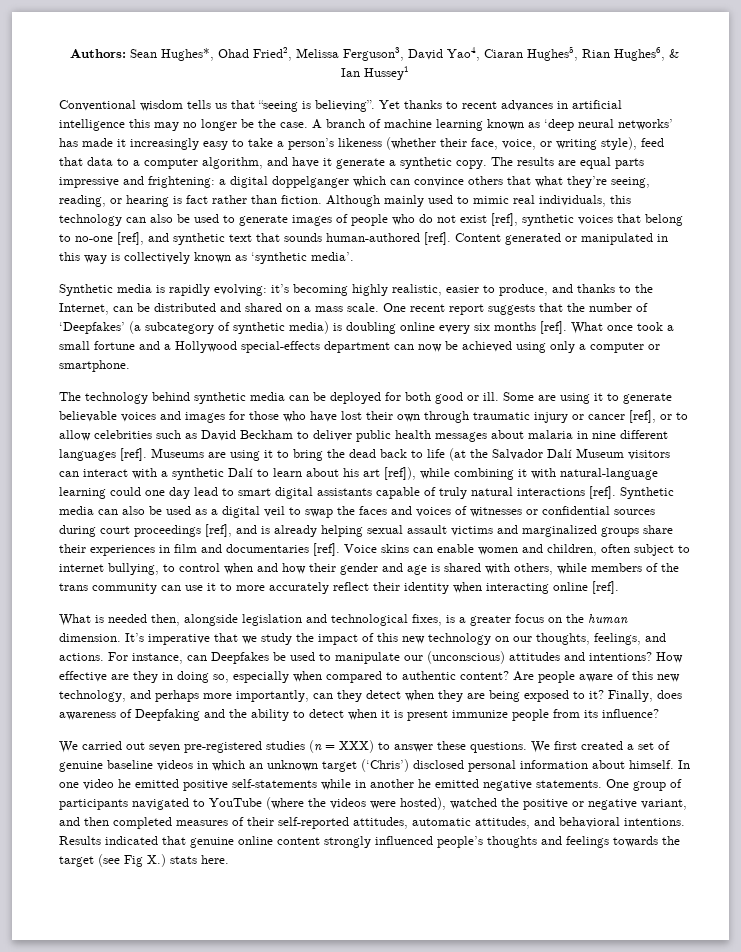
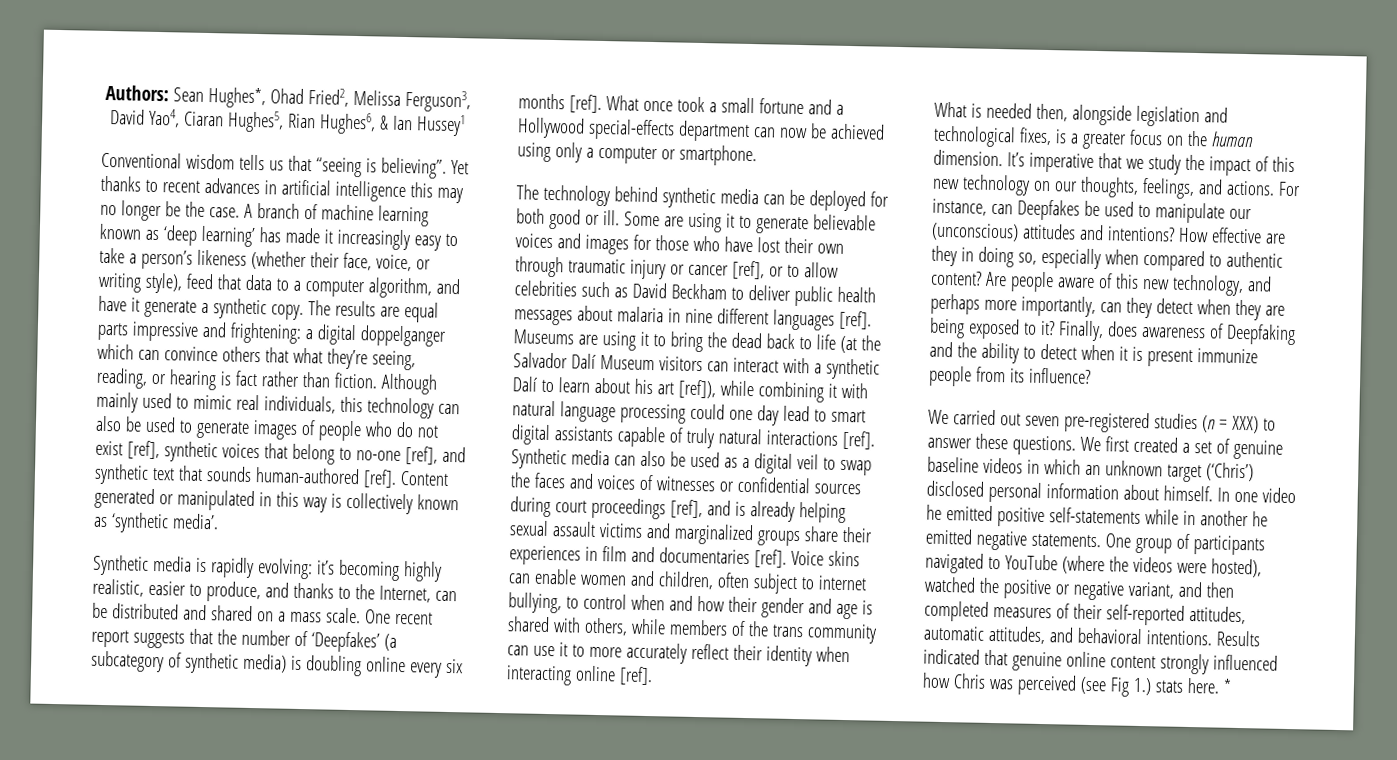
[578,119,673,130] neural networks’ -> [200,225,256,247] learning’
[560,468,658,480] [59,487,106,499] natural-language learning -> [512,400,686,424] natural language processing
[437,836,680,848] [59,856,94,867] people’s thoughts and feelings towards the target -> [922,672,1077,696] how Chris was perceived
[147,854,166,867] X.) -> [1132,677,1152,696] 1.)
(229, 859) none -> [1222,678,1232,694] *

